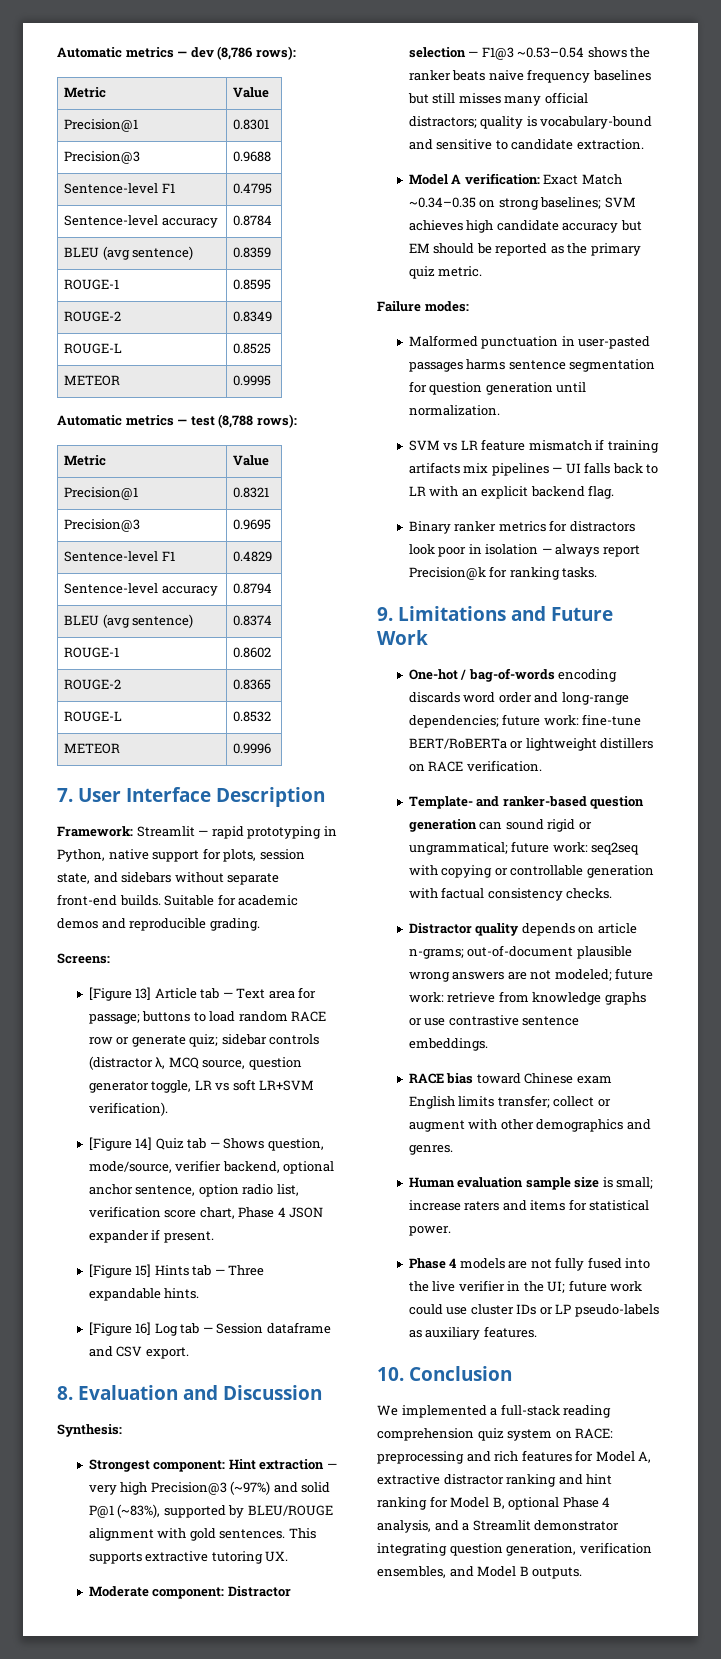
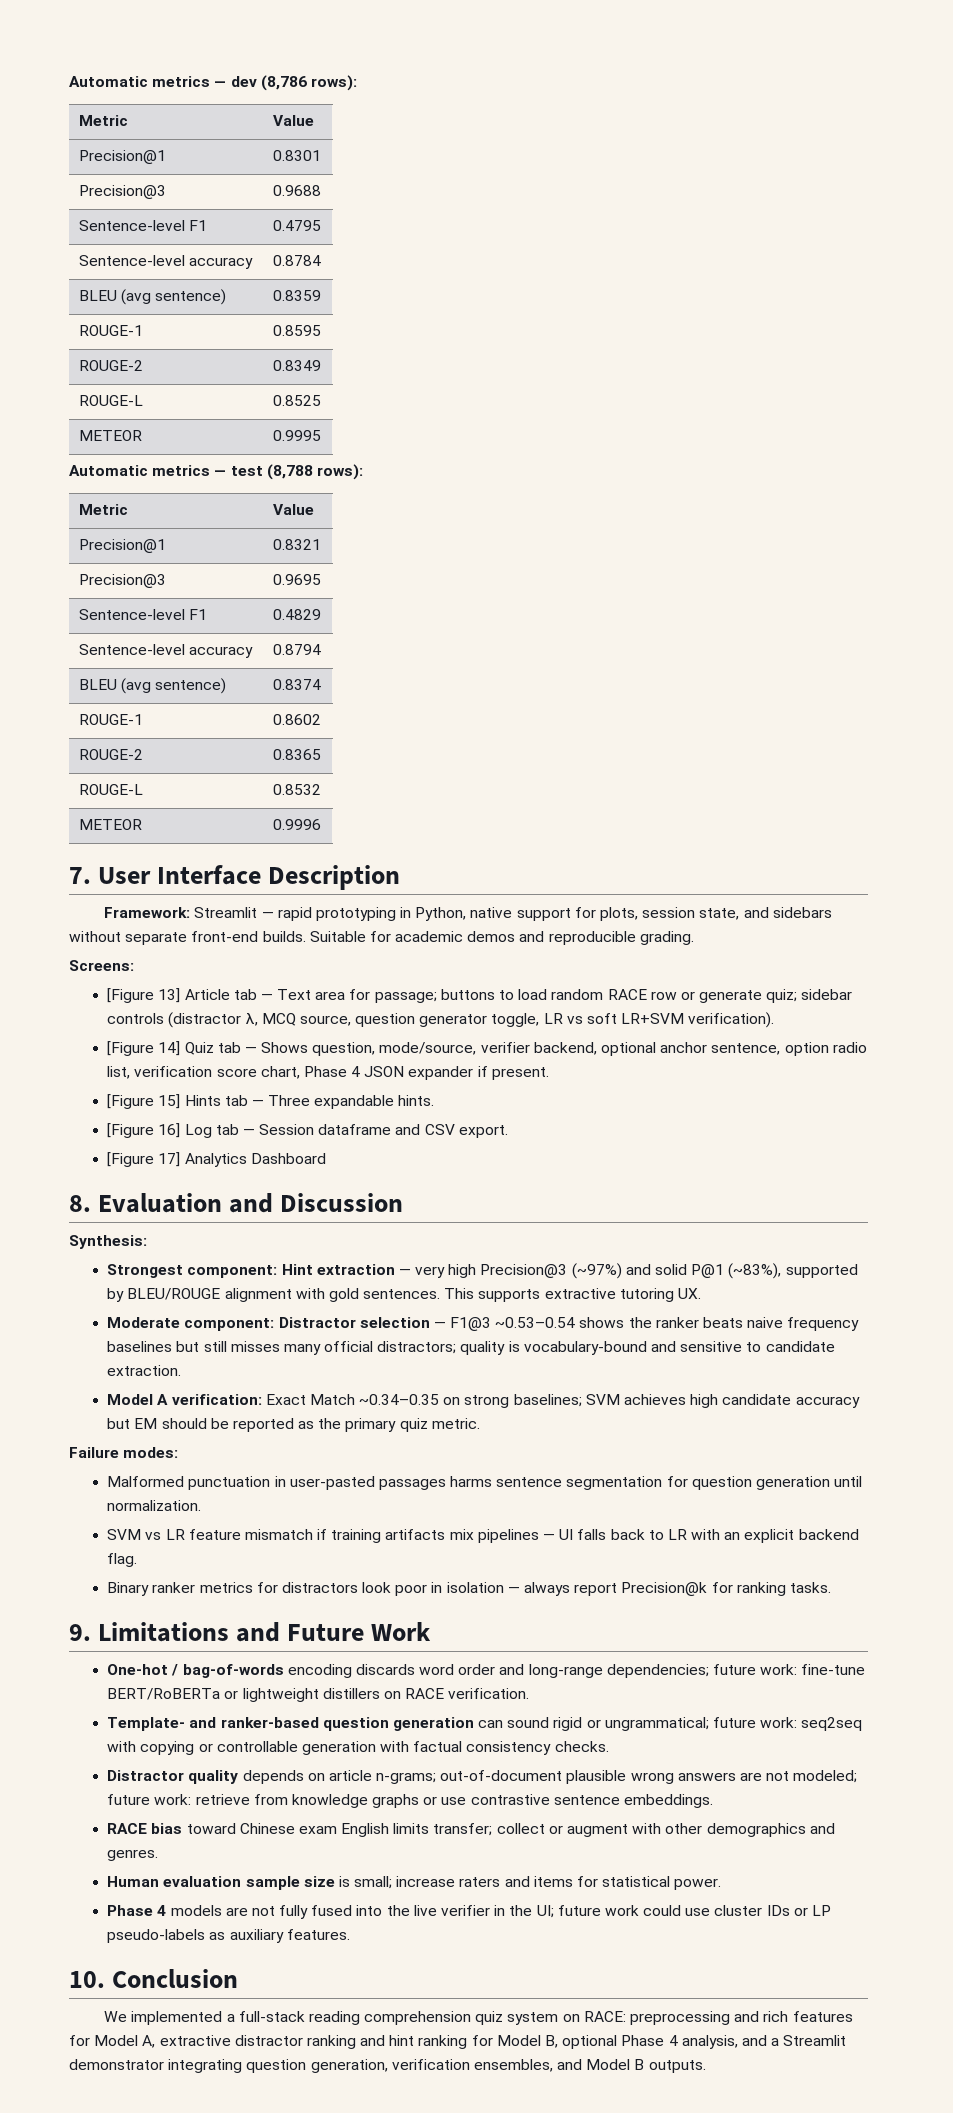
(189, 1353) none -> [107,1152,326,1167] // [Figure 17] Analytics Dashboard

